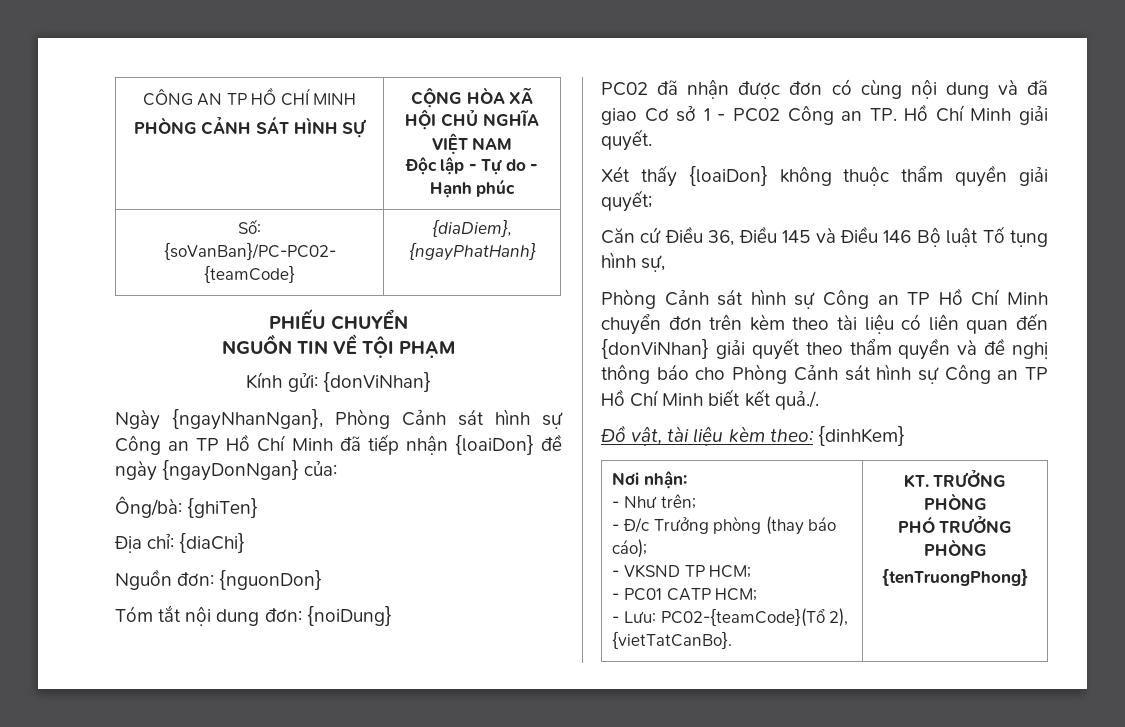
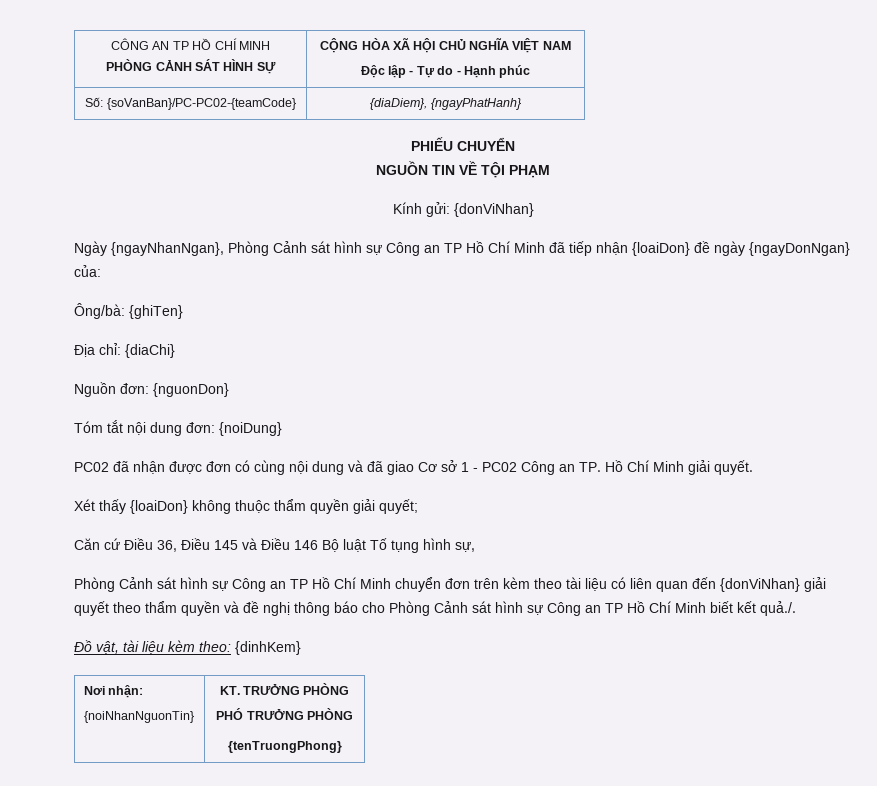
[612,494,696,509] [612,516,837,535] [612,539,648,558] [612,564,752,578] [612,588,758,601] [612,608,849,627] [612,631,733,649] - Như trên; // - Đ/c Trưởng phòng (thay báo cáo); // - VKSND TP HCM; // - PC01 CATP HCM; // - Lưu: PC02-{teamCode}(Tổ 2), {vietTatCanBo}. -> [83,711,194,723] {noiNhanNguonTin}

